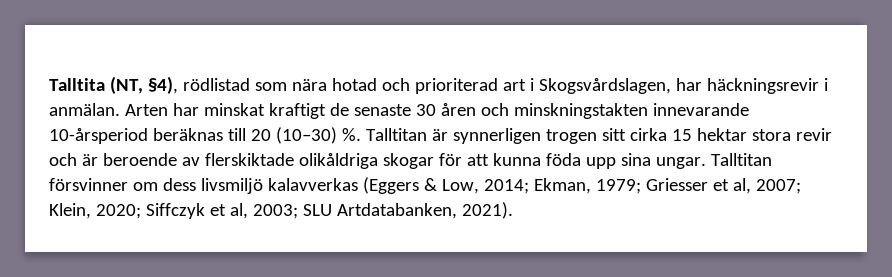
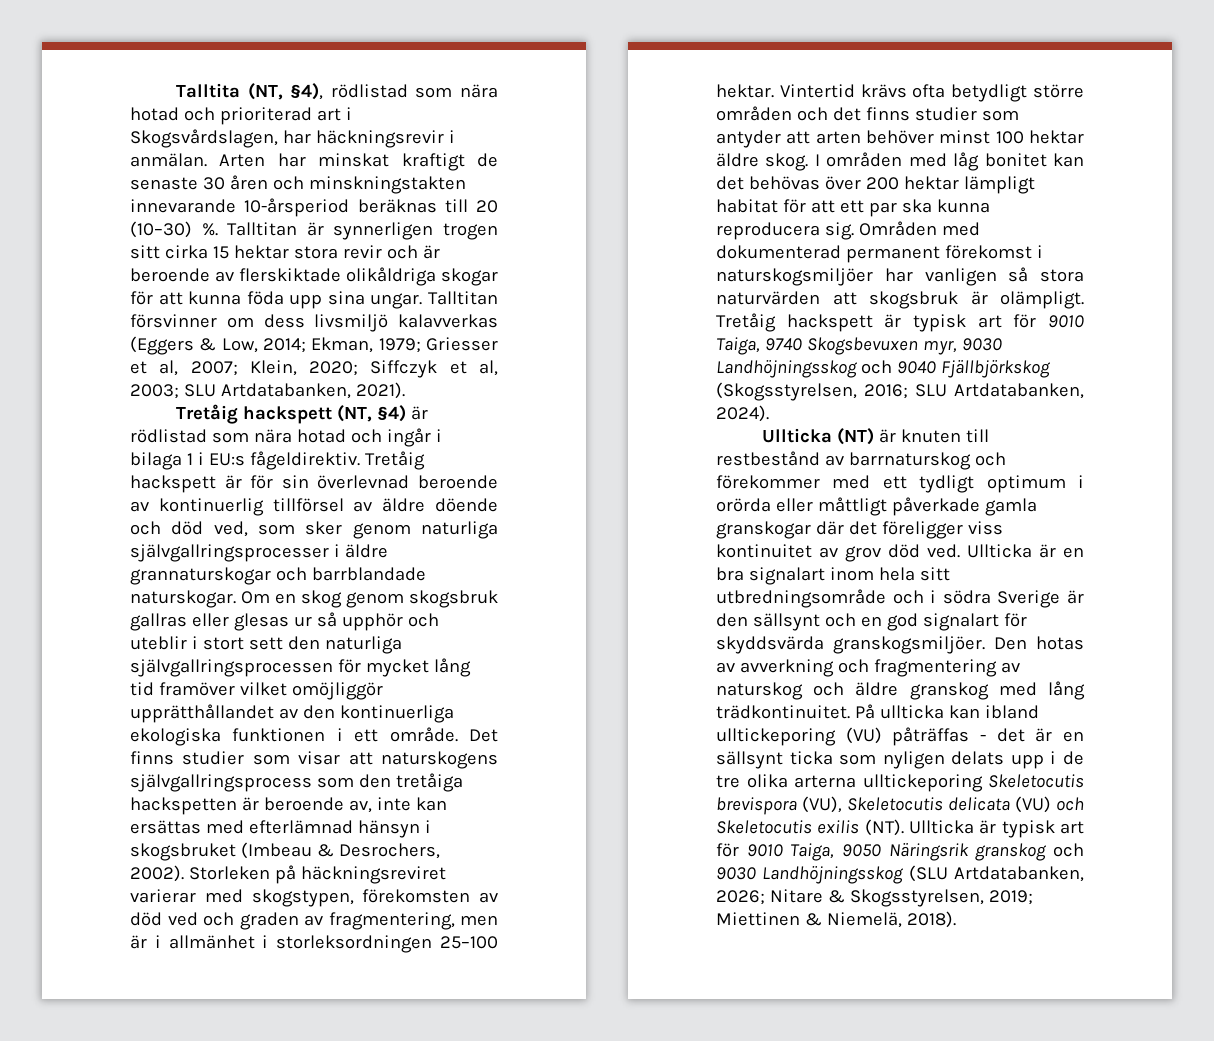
(513, 210) none -> [176,404,429,424] [130,428,442,447] [130,451,425,470] [130,475,498,493] [130,498,498,516] [130,521,499,539] [130,544,388,562] [130,567,426,585] [130,590,498,608] [130,612,439,631] [130,636,402,654] [130,658,471,677] [130,682,383,700] [130,704,454,723] [130,727,498,746] [130,751,498,769] [130,773,463,792] [130,797,447,815] [130,820,431,838] [130,842,440,861] [130,865,446,884] [130,889,498,907] [130,912,498,930] [130,935,498,953] [716,84,1084,102] [716,106,1019,121] [716,130,1084,148] [716,152,1084,171] [716,176,1035,194] [716,199,990,217] [716,221,980,240] [716,245,1043,263] [716,267,1084,286] [716,291,1084,309] [716,313,1084,332] [716,337,1002,355] [716,359,1050,378] [716,382,1084,401] [716,405,769,422] [762,428,990,445] [716,451,1006,470] [716,475,1084,493] [716,497,1037,516] [716,521,1003,539] [716,544,1084,562] [716,567,950,585] [716,589,1084,608] [716,613,1027,631] [716,636,1084,654] [716,659,1020,677] [716,681,1085,700] [716,704,1039,719] [716,727,1084,746] [716,751,1084,769] [716,774,1084,792] [716,796,1084,815] [716,819,1084,838] [716,842,1084,861] [716,865,1084,884] [716,889,1033,907] [716,911,956,928] // Tretåig hackspett (NT, §4) är rödlistad som nära hotad och ingår i bilaga 1 i EU:s fågeldirektiv. Tretåig hackspett är för sin överlevnad beroende av kontinuerlig tillförsel av äldre döende och död ved, som sker genom naturliga självgallringsprocesser i äldre grannaturskogar och barrblandade naturskogar. Om en skog genom skogsbruk gallras eller glesas ur så upphör och uteblir i stort sett den naturliga självgallringsprocessen för mycket lång tid framöver vilket omöjliggör upprätthållandet av den kontinuerliga ekologiska funktionen i ett område. Det finns studier som visar att naturskogens självgallringsprocess som den tretåiga hackspetten är beroende av, inte kan ersättas med efterlämnad hänsyn i skogsbruket (Imbeau & Desrochers, 2002). Storleken på häckningsreviret varierar med skogstypen, förekomsten av död ved och graden av fragmentering, men är i allmänhet i storleksordningen 25–100 hektar. Vintertid krävs ofta betydligt större områden och det finns studier som antyder att arten behöver minst 100 hektar äldre skog. I områden med låg bonitet kan det behövas över 200 hektar lämpligt habitat för att ett par ska kunna reproducera sig. Områden med dokumenterad permanent förekomst i naturskogsmiljöer har vanligen så stora naturvärden att skogsbruk är olämpligt. Tretåig hackspett är typisk art för 9010 Taiga, 9740 Skogsbevuxen myr, 9030 Landhöjningsskog och 9040 Fjällbjörkskog (Skogsstyrelsen, 2016; SLU Artdatabanken, 2024). // Ullticka (NT) är knuten till restbestånd av barrnaturskog och förekommer med ett tydligt optimum i orörda eller måttligt påverkade gamla granskogar där det föreligger viss kontinuitet av grov död ved. Ullticka är en bra signalart inom hela sitt utbredningsområde och i södra Sverige är den sällsynt och en god signalart för skyddsvärda granskogsmiljöer. Den hotas av avverkning och fragmentering av naturskog och äldre granskog med lång trädkontinuitet. På ullticka kan ibland ulltickeporing (VU) påträffas - det är en sällsynt ticka som nyligen delats upp i de tre olika arterna ulltickeporing Skeletocutis brevispora (VU), Skeletocutis delicata (VU) och Skeletocutis exilis (NT). Ullticka är typisk art för 9010 Taiga, 9050 Näringsrik granskog och 9030 Landhöjningsskog (SLU Artdatabanken, 2026; Nitare & Skogsstyrelsen, 2019; Miettinen & Niemelä, 2018).

